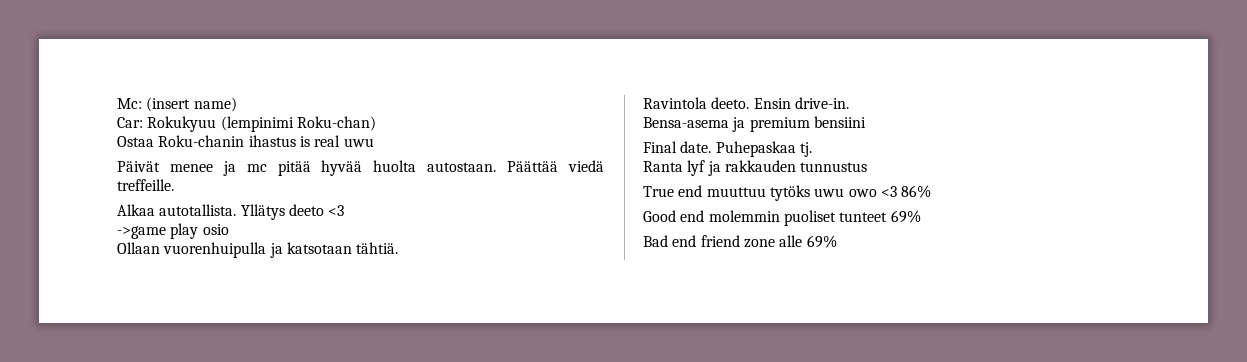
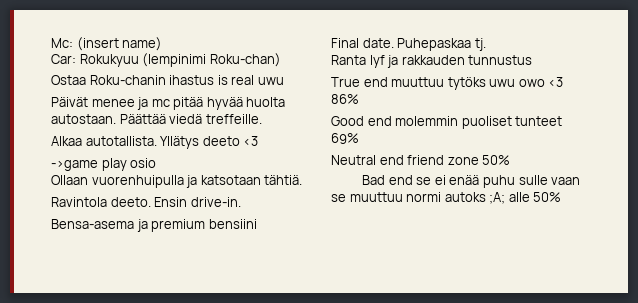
[643,235,668,247] Bad -> [331,155,376,165] Neutral
[779,235,837,248] alle 69% -> [482,155,511,165] [362,175,581,188] [331,192,562,204] 50% // Bad end se ei enää puhu sulle vaan se muuttuu normi autoks ;A; alle 50%

